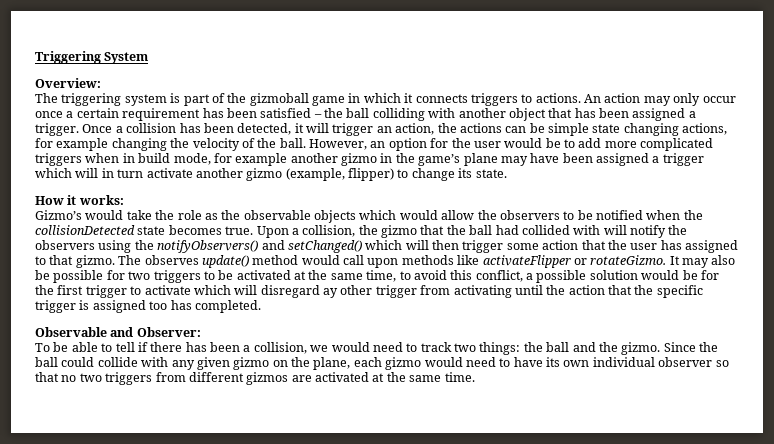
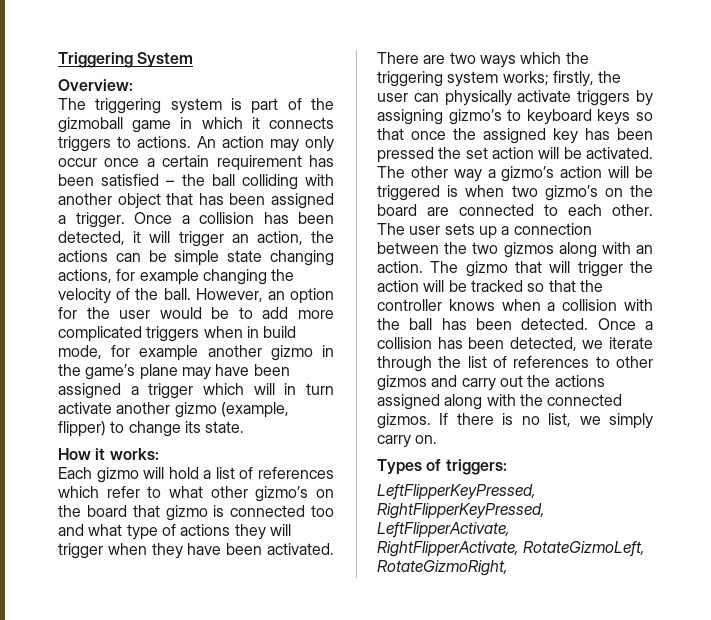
[35,210,703,223] [35,225,688,238] [35,240,738,253] [35,255,736,268] [35,270,719,283] [35,285,703,298] [35,300,261,313] [35,327,201,337] [35,342,718,355] [35,357,729,370] [35,372,475,385] Gizmo’s would take the role as the observable objects which would allow the observers to be notified when the collisionDetected state becomes true. Upon a collision, the gizmo that the ball had collided with will notify the observers using the notifyObservers() and setChanged() which will then trigger some action that the user has assigned to that gizmo. The observes update() method would call upon methods like activateFlipper or rotateGizmo. It may also be possible for two triggers to be activated at the same time, to avoid this conflict, a possible solution would be for the first trigger to activate which will disregard ay other trigger from activating until the action that the specific trigger is assigned too has completed. // Observable and Observer: // To be able to tell if there has been a collision, we would need to track two things: the ball and the gizmo. Since the ball could collide with any given gizmo on the plane, each gizmo would need to have its own individual observer so that no two triggers from different gizmos are activated at the same time. -> [58,467,335,483] [58,486,334,502] [58,505,334,521] [58,524,291,540] [58,543,334,559] [377,52,589,68] [377,71,622,87] [377,90,653,106] [377,109,653,125] [377,128,653,144] [377,147,653,163] [377,166,653,182] [377,185,653,201] [377,204,653,216] [377,223,592,239] [377,242,653,258] [377,261,653,277] [377,280,603,292] [377,299,653,311] [377,318,653,330] [377,337,653,351] [377,356,653,372] [377,375,605,391] [377,394,623,410] [377,413,653,429] [377,435,438,448] [377,459,507,475] [377,484,536,500] [377,503,545,519] [377,522,510,538] [377,541,646,557] [377,560,508,576] Each gizmo will hold a list of references which refer to what other gizmo’s on the board that gizmo is connected too and what type of actions they will trigger when they have been activated. There are two ways which the triggering system works; firstly, the user can physically activate triggers by assigning gizmo’s to keyboard keys so that once the assigned key has been pressed the set action will be activated. The other way a gizmo’s action will be triggered is when two gizmo’s on the board are connected to each other. The user sets up a connection between the two gizmos along with an action. The gizmo that will trigger the action will be tracked so that the controller knows when a collision with the ball has been detected. Once a collision has been detected, we iterate through the list of references to other gizmos and carry out the actions assigned along with the connected gizmos. If there is no list, we simply carry on. // Types of triggers: // LeftFlipperKeyPressed, RightFlipperKeyPressed, LeftFlipperActivate, RightFlipperActivate, RotateGizmoLeft, RotateGizmoRight,

